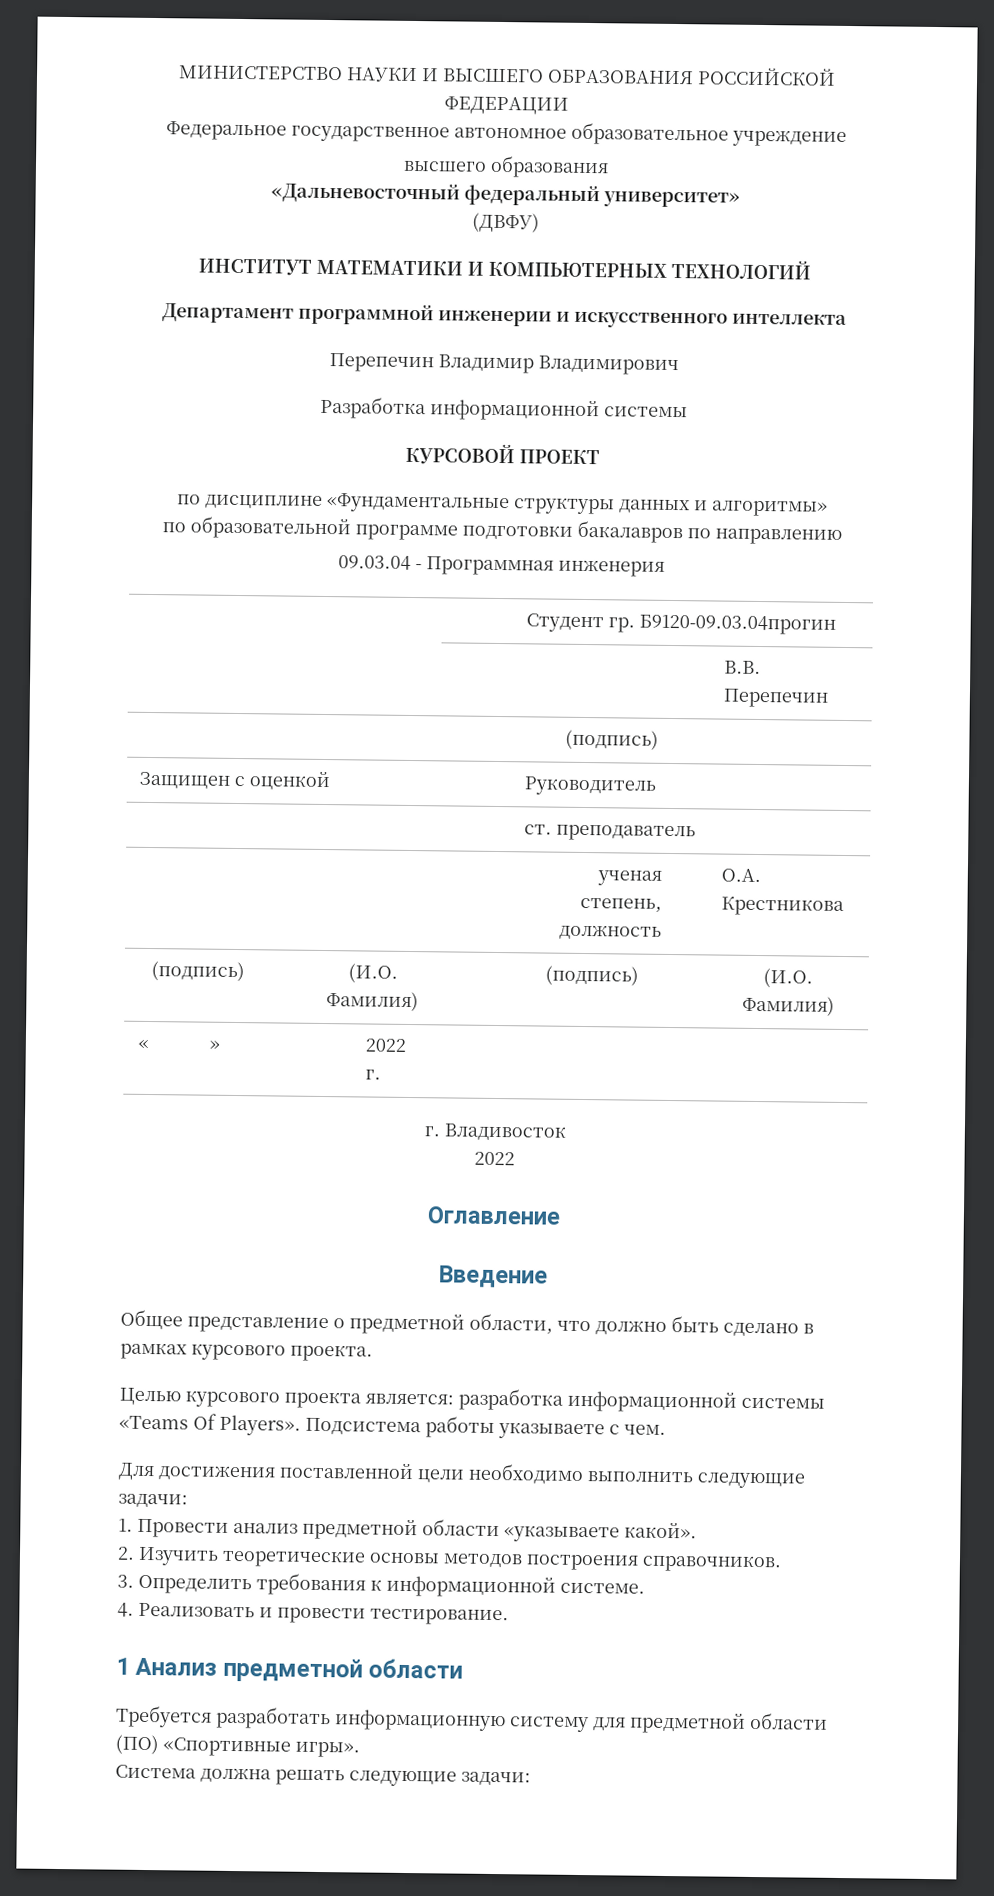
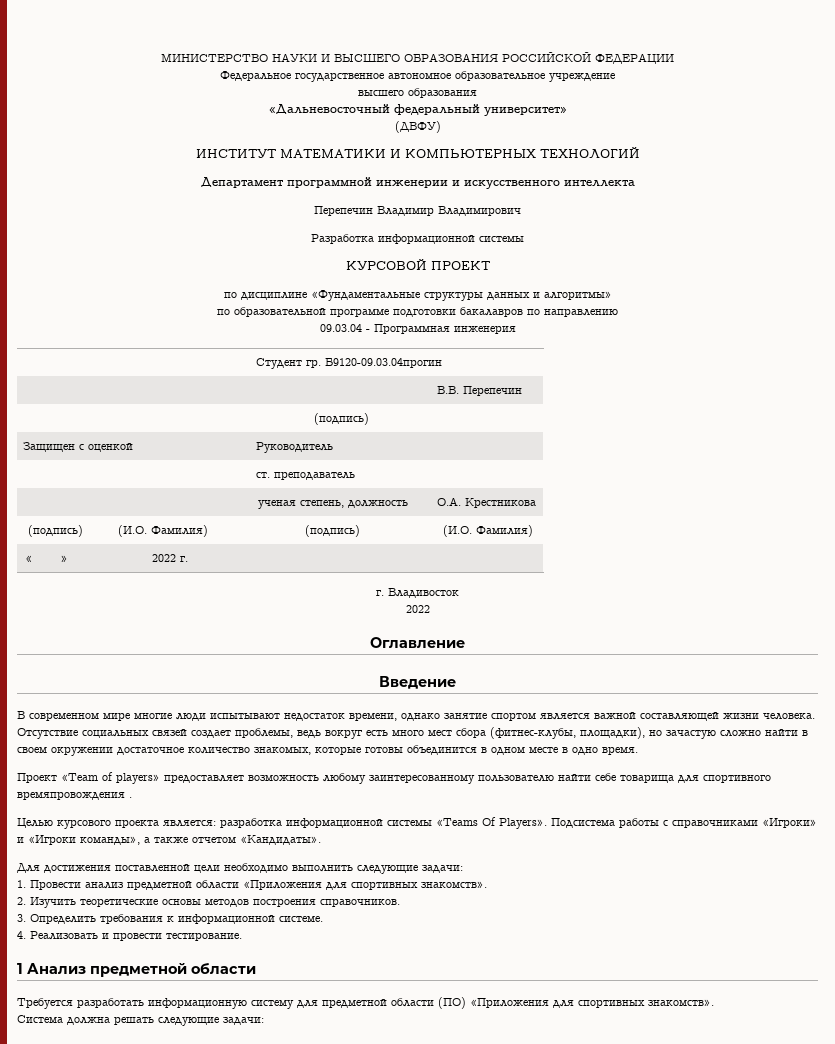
[120,1309,814,1337] [120,1342,373,1362] Общее представление о предметной области, что должно быть сделано в рамках курсового проекта. -> [17,711,815,721] [17,727,808,739] [17,745,638,756] [17,772,771,784] [17,791,132,800] В современном мире многие люди испытывают недостаток времени, однако занятие спортом является важной составляющей жизни человека. Отсутствие социальных связей создает проблемы, ведь вокруг есть много мест сбора (фитнес-клубы, площадки), но зачастую сложно найти в своем окружении достаточное количество знакомых, которые готовы объединится в одном месте в одно время. // Проект «Team of players» предоставляет возможность любому заинтересованному пользователю найти себе товарища для спортивного времяпровождения .
[498,1422,666,1440] указываете с чем. -> [663,818,817,828] [17,835,321,845] с справочниками «Игроки» и «Игроки команды», а также отчетом «Кандидаты».
[504,1522,697,1543] «указываете какой». -> [243,880,487,890] «Приложения для спортивных знакомств».
[163,1737,360,1758] «Спортивные игры». -> [470,998,714,1008] «Приложения для спортивных знакомств».

